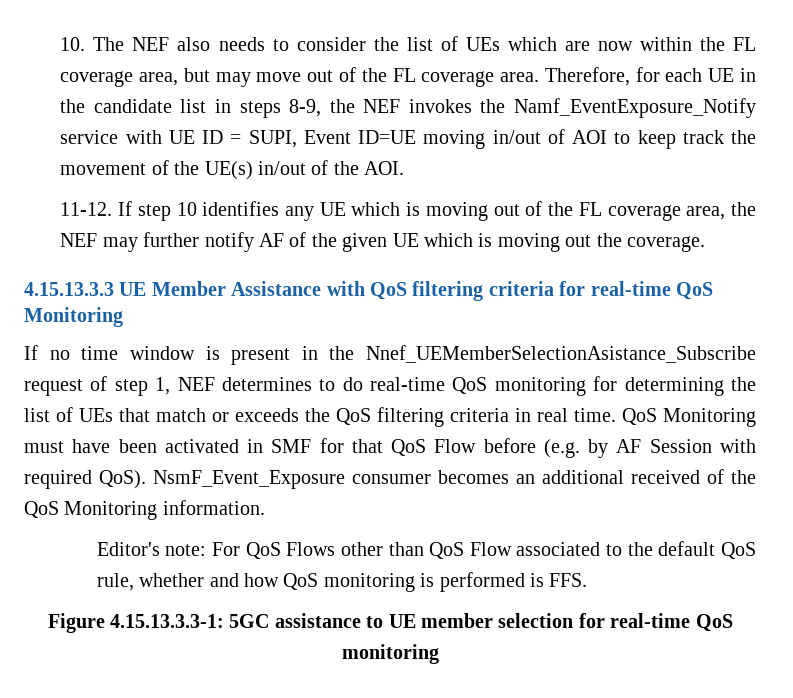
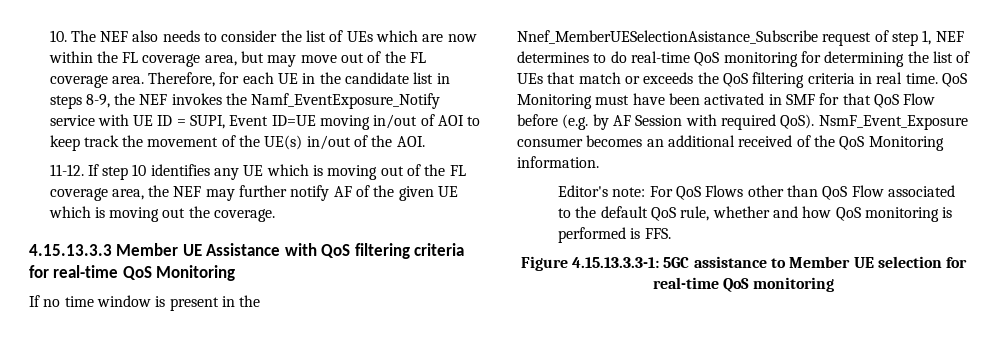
[119,281,226,296] UE Member -> [116,243,202,256] Member UE
[366,345,756,363] Nnef_UEMemberSelectionAsistance_Subscribe -> [517,30,818,44] Nnef_MemberUESelectionAsistance_Subscribe
[388,613,493,628] UE member -> [789,256,874,268] Member UE

